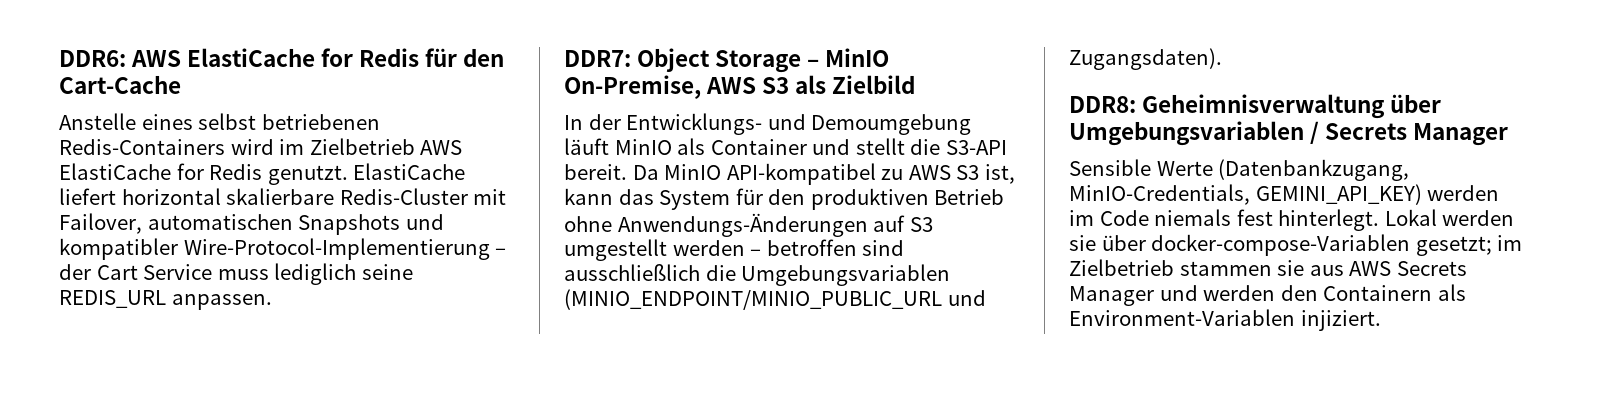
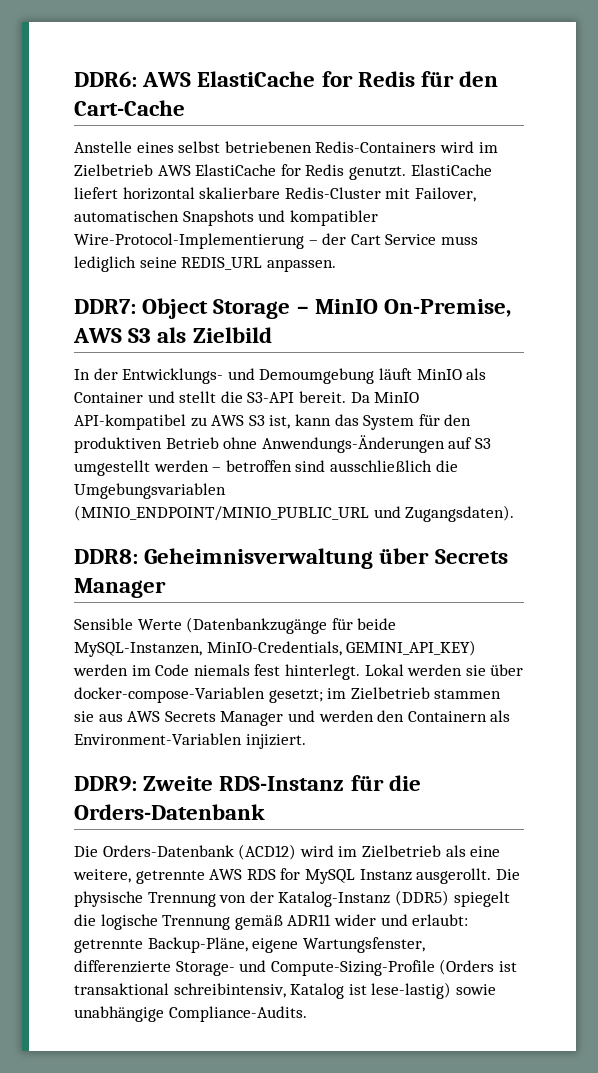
[1069,121,1320,146] Umgebungsvariablen / -> (430, 556) none
[1218,159,1410,181] (Datenbankzugang, -> [186,617,397,634] [74,642,202,657] (Datenbankzugänge für beide MySQL-Instanzen,
(1381, 320) none -> [74,775,421,791] [74,804,265,820] [74,844,501,860] [73,868,520,884] [74,890,510,907] [74,914,469,930] [74,937,425,953] [74,959,517,976] [74,982,496,999] [74,1006,307,1022] // DDR9: Zweite RDS-Instanz für die Orders-Datenbank // Die Orders-Datenbank (ACD12) wird im Zielbetrieb als eine weitere, getrennte AWS RDS for MySQL Instanz ausgerollt. Die physische Trennung von der Katalog-Instanz (DDR5) spiegelt die logische Trennung gemäß ADR11 wider und erlaubt: getrennte Backup-Pläne, eigene Wartungsfenster, differenzierte Storage- und Compute-Sizing-Profile (Orders ist transaktional schreibintensiv, Katalog ist lese-lastig) sowie unabhängige Compliance-Audits.

